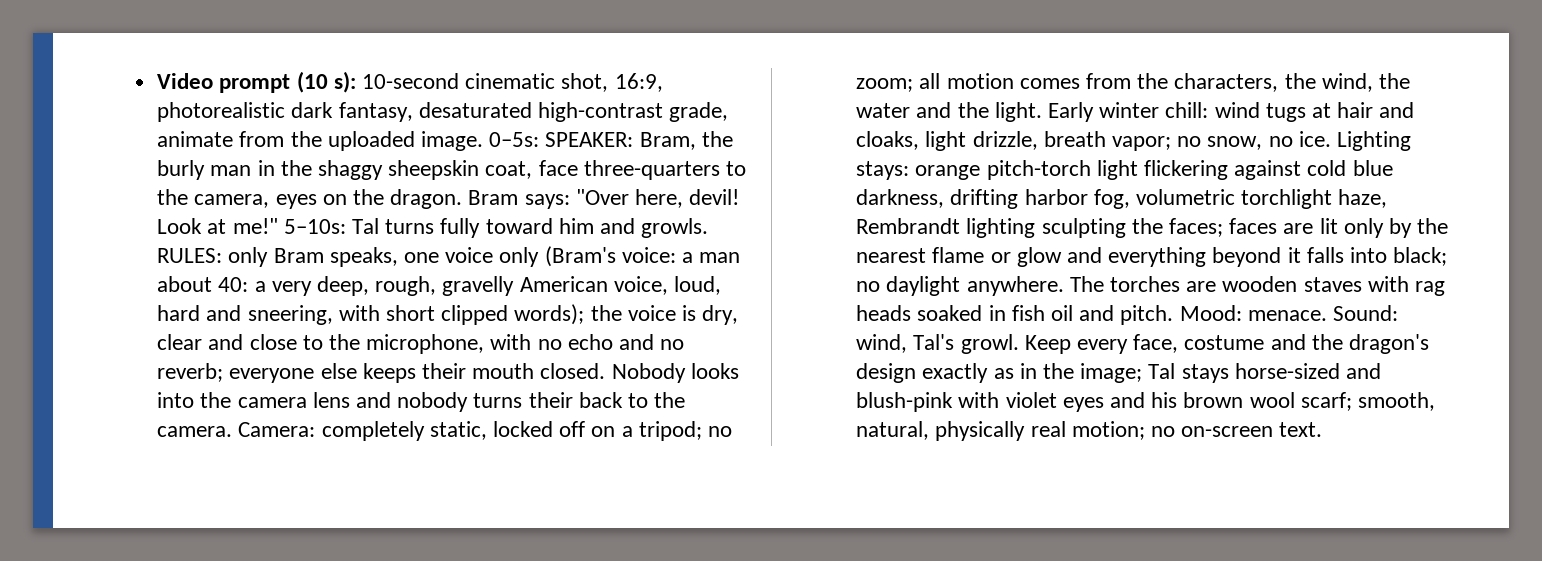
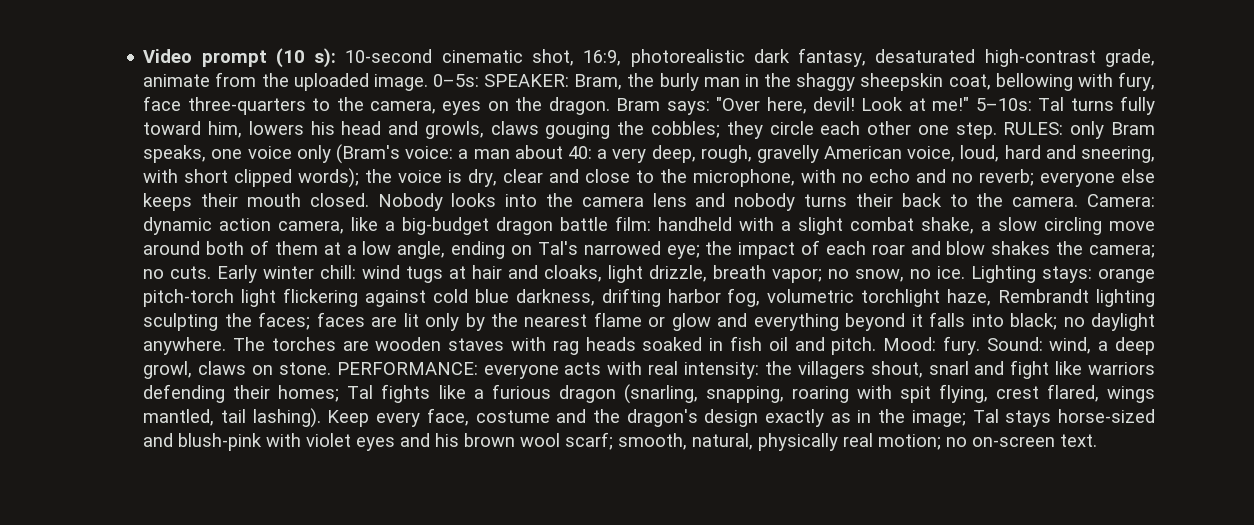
(533, 170) none -> [995,72,1156,91] bellowing with fury,
[558,218,709,238] him and growls. -> [208,121,997,139] him, lowers his head and growls, claws gouging the cobbles; they circle each other one step.
[321,421,732,441] [856,73,1410,92] [856,102,1042,122] completely static, locked off on a tripod; no zoom; all motion comes from the characters, the wind, the water and the light. -> [143,216,1155,235] [143,240,1156,259] [143,266,212,279] dynamic action camera, like a big-budget dragon battle film: handheld with a slight combat shake, a slow circling move around both of them at a low angle, ending on Tal's narrowed eye; the impact of each roar and blow shakes the camera; no cuts.
[1247,310,1327,321] menace. -> [942,336,980,355] fury.
[913,334,1019,354] Tal's growl. -> [1098,337,1156,355] [143,360,1155,379] [143,384,1156,404] [143,408,321,428] a deep growl, claws on stone. PERFORMANCE: everyone acts with real intensity: the villagers shout, snarl and fight like warriors defending their homes; Tal fights like a furious dragon (snarling, snapping, roaring with spit flying, crest flared, wings mantled, tail lashing).

